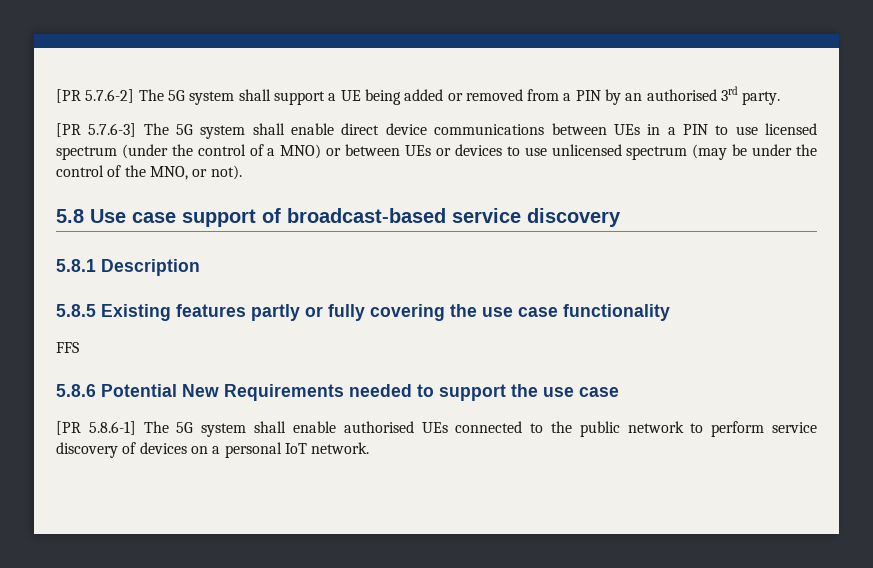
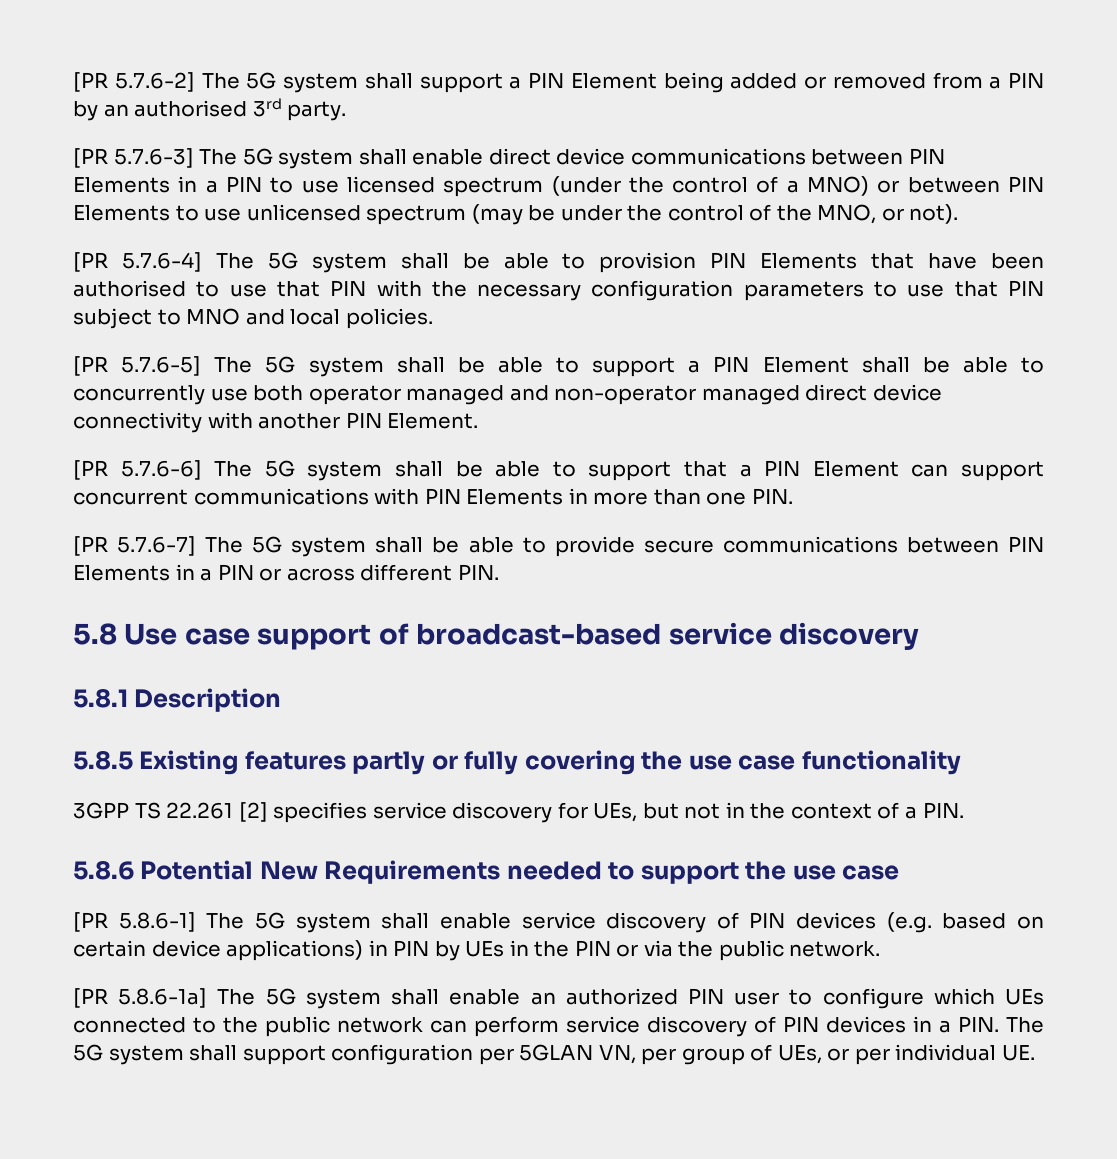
[340,90,361,101] UE -> [528,72,657,89] PIN Element
[613,124,640,135] UEs -> [908,148,945,164] [73,177,170,193] PIN Elements
[405,144,502,156] UEs or devices -> [1008,176,1044,192] [73,205,170,221] PIN Elements
(242, 172) none -> [73,252,1044,273] [73,280,1044,301] [73,308,433,329] [73,356,1044,377] [73,384,942,405] [73,412,479,433] [73,460,1045,481] [73,488,793,505] [73,536,1045,557] [73,564,499,581] // [PR 5.7.6-4] The 5G system shall be able to provision PIN Elements that have been authorised to use that PIN with the necessary configuration parameters to use that PIN subject to MNO and local policies. // [PR 5.7.6-5] The 5G system shall be able to support a PIN Element shall be able to concurrently use both operator managed and non-operator managed direct device connectivity with another PIN Element. // [PR 5.7.6-6] The 5G system shall be able to support that a PIN Element can support concurrent communications with PIN Elements in more than one PIN. // [PR 5.7.6-7] The 5G system shall be able to provide secure communications between PIN Elements in a PIN or across different PIN.
[56,342,79,353] FFS -> [73,802,964,823] 3GPP TS 22.261 [2] specifies service discovery for UEs, but not in the context of a PIN.
[343,421,414,433] authorised -> [521,912,1044,933] [73,940,881,961] [73,988,995,1009] service discovery of PIN devices (e.g. based on certain device applications) in PIN by UEs in the PIN or via the public network. // [PR 5.8.6-1a] The 5G system shall enable an authorized PIN user to configure which
[690,423,704,433] to -> [430,1020,467,1033] can
[139,442,370,458] devices on a personal IoT network. -> [783,1016,1044,1033] [73,1044,1036,1065] PIN devices in a PIN. The 5G system shall support configuration per 5GLAN VN, per group of UEs, or per individual UE.

